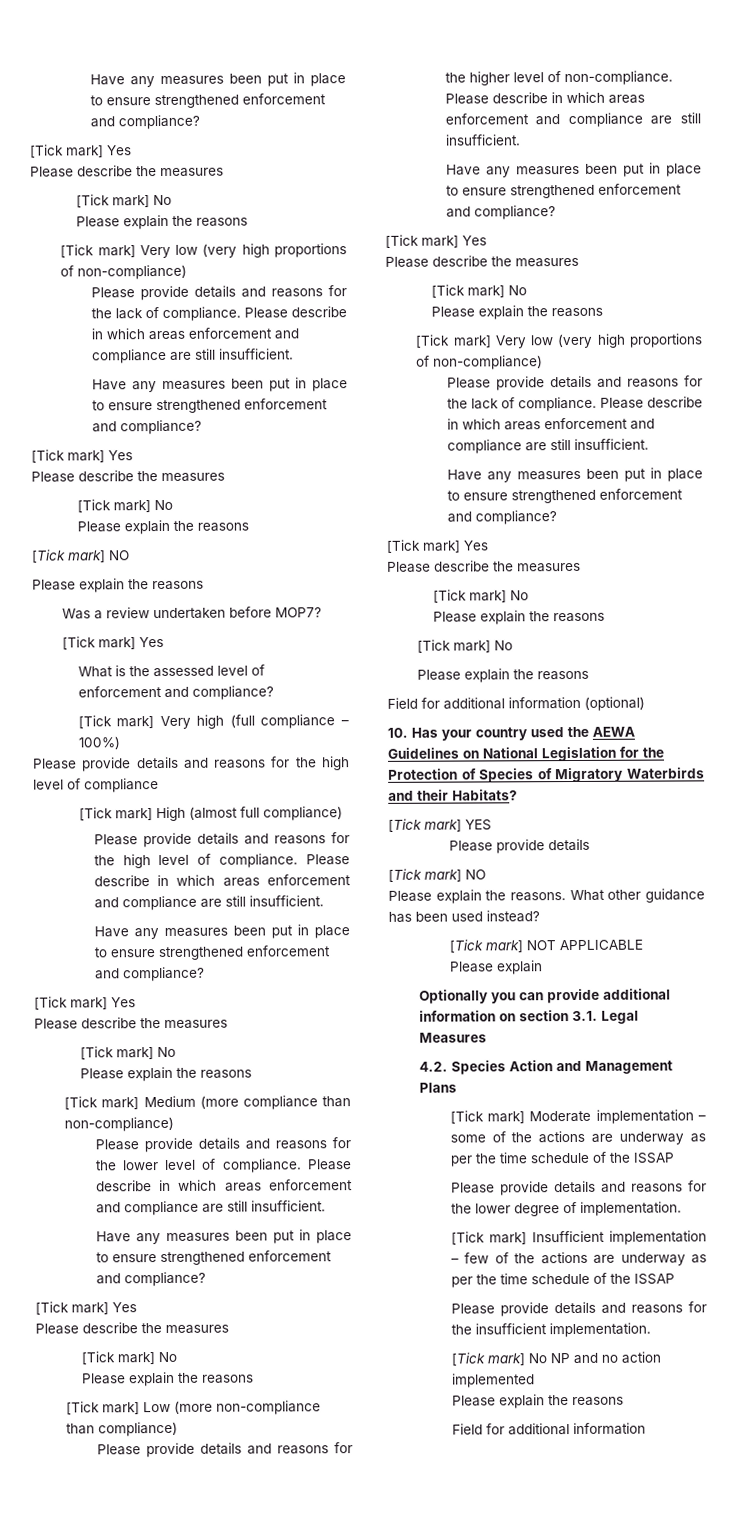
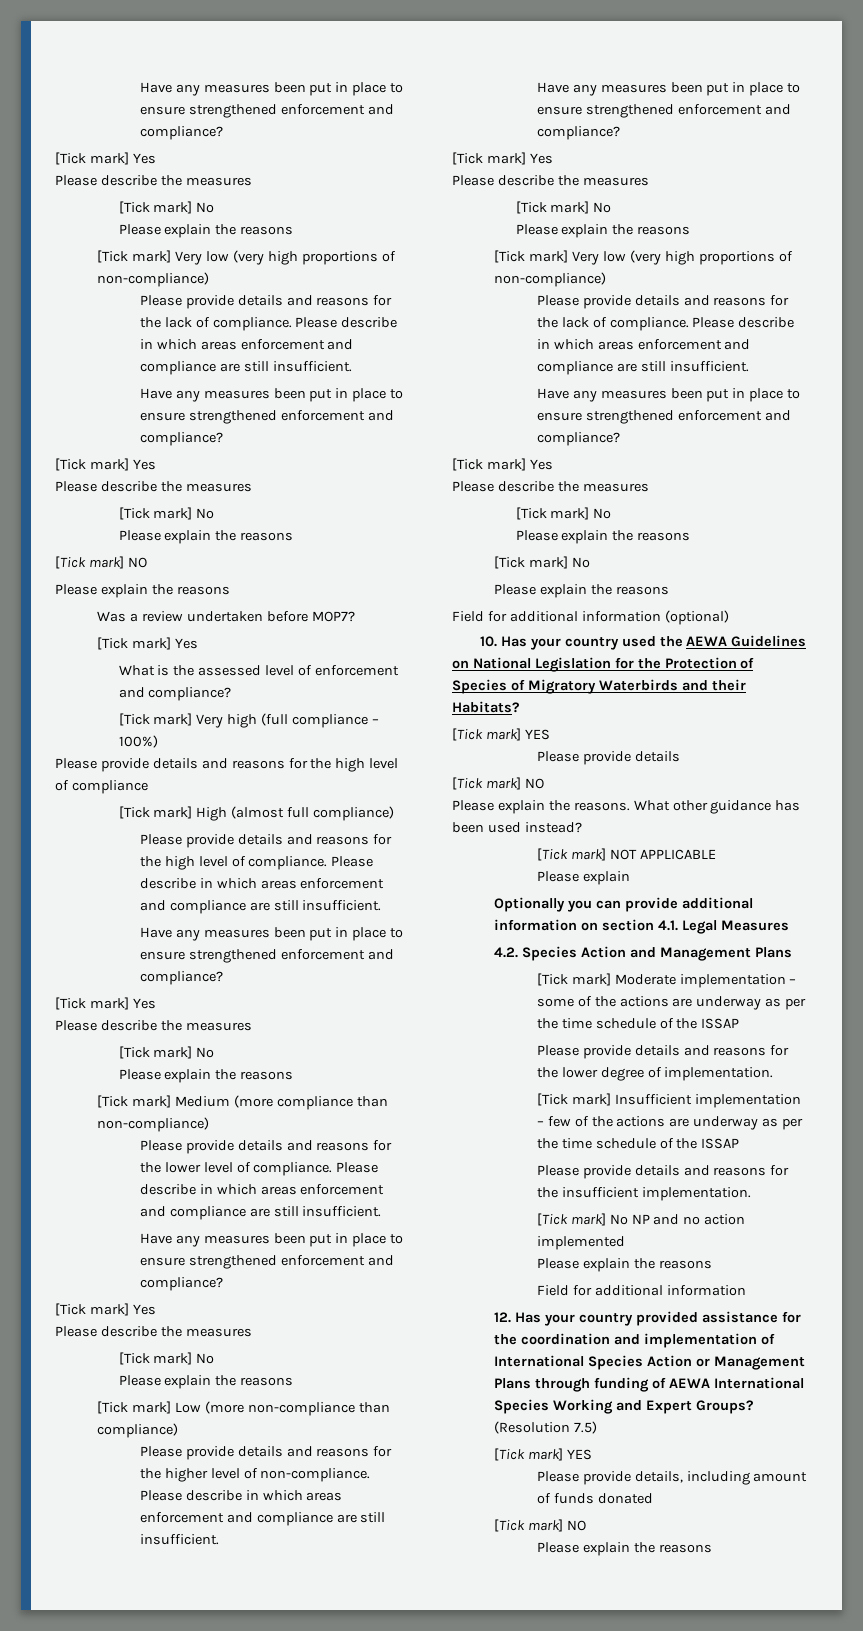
[572,1010,599,1022] 3.1. -> [658,920,679,931] 4.1.
(646, 1429) none -> [494,1311,801,1326] [494,1333,776,1348] [494,1355,806,1370] [494,1377,804,1392] [494,1399,755,1414] [494,1421,598,1434] [494,1448,593,1461] [536,1471,808,1485] [536,1493,653,1504] [494,1519,587,1532] [536,1542,712,1556] // 12. Has your country provided assistance for the coordination and implementation of International Species Action or Management Plans through funding of AEWA International Species Working and Expert Groups? (Resolution 7.5) // [Tick mark] YES // Please provide details, including amount of funds donated // [Tick mark] NO // Please explain the reasons

